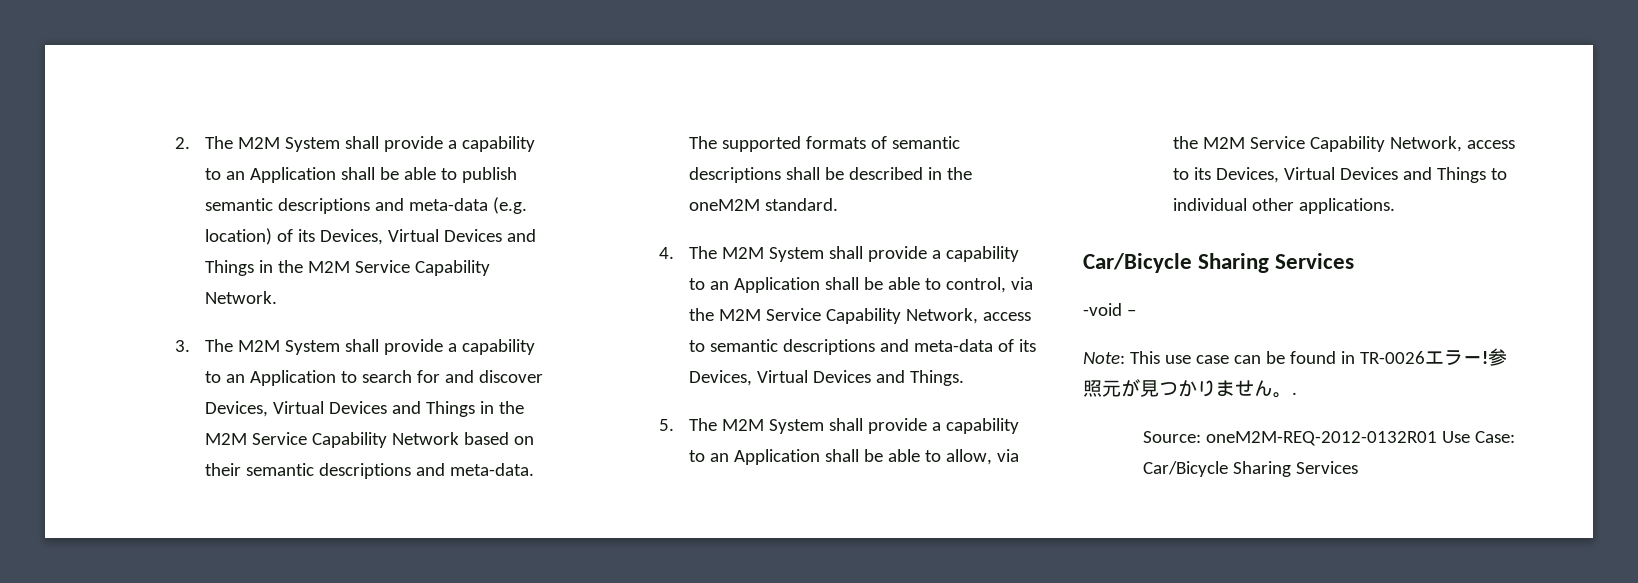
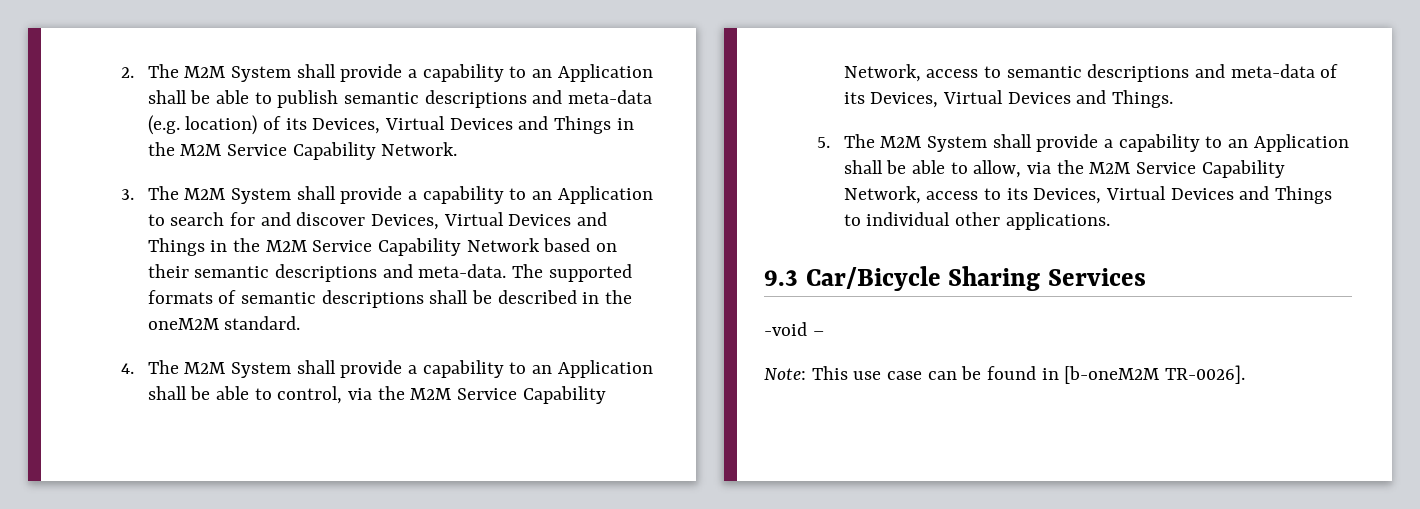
(1396, 206) none -> [764,270,798,286] 9.3
[1359,348,1507,366] [1083,379,1297,398] [1143,431,1516,446] [1143,461,1359,477] TR-0026エラー!参照元が見つかりません。. // Source: oneM2M-REQ-2012-0132R01 Use Case: Car/Bicycle Sharing Services -> [1064,365,1246,384] [b-oneM2M TR-0026].

